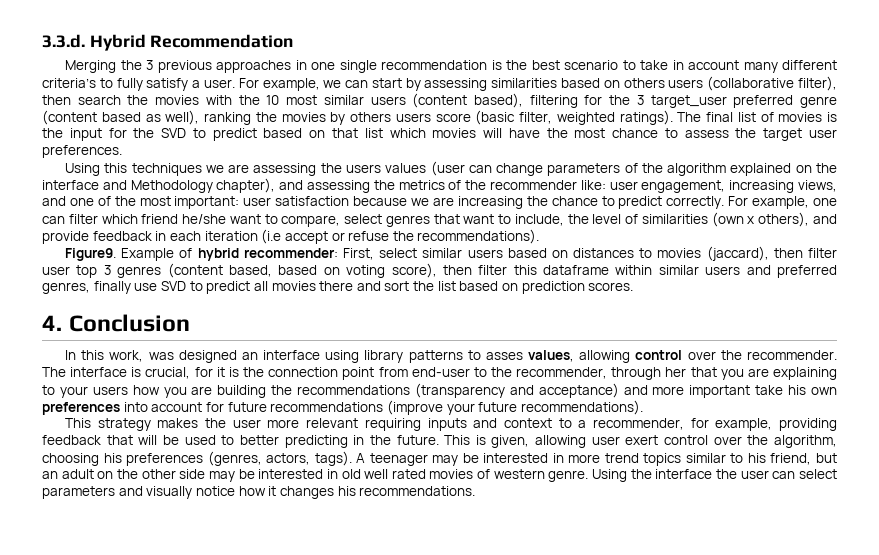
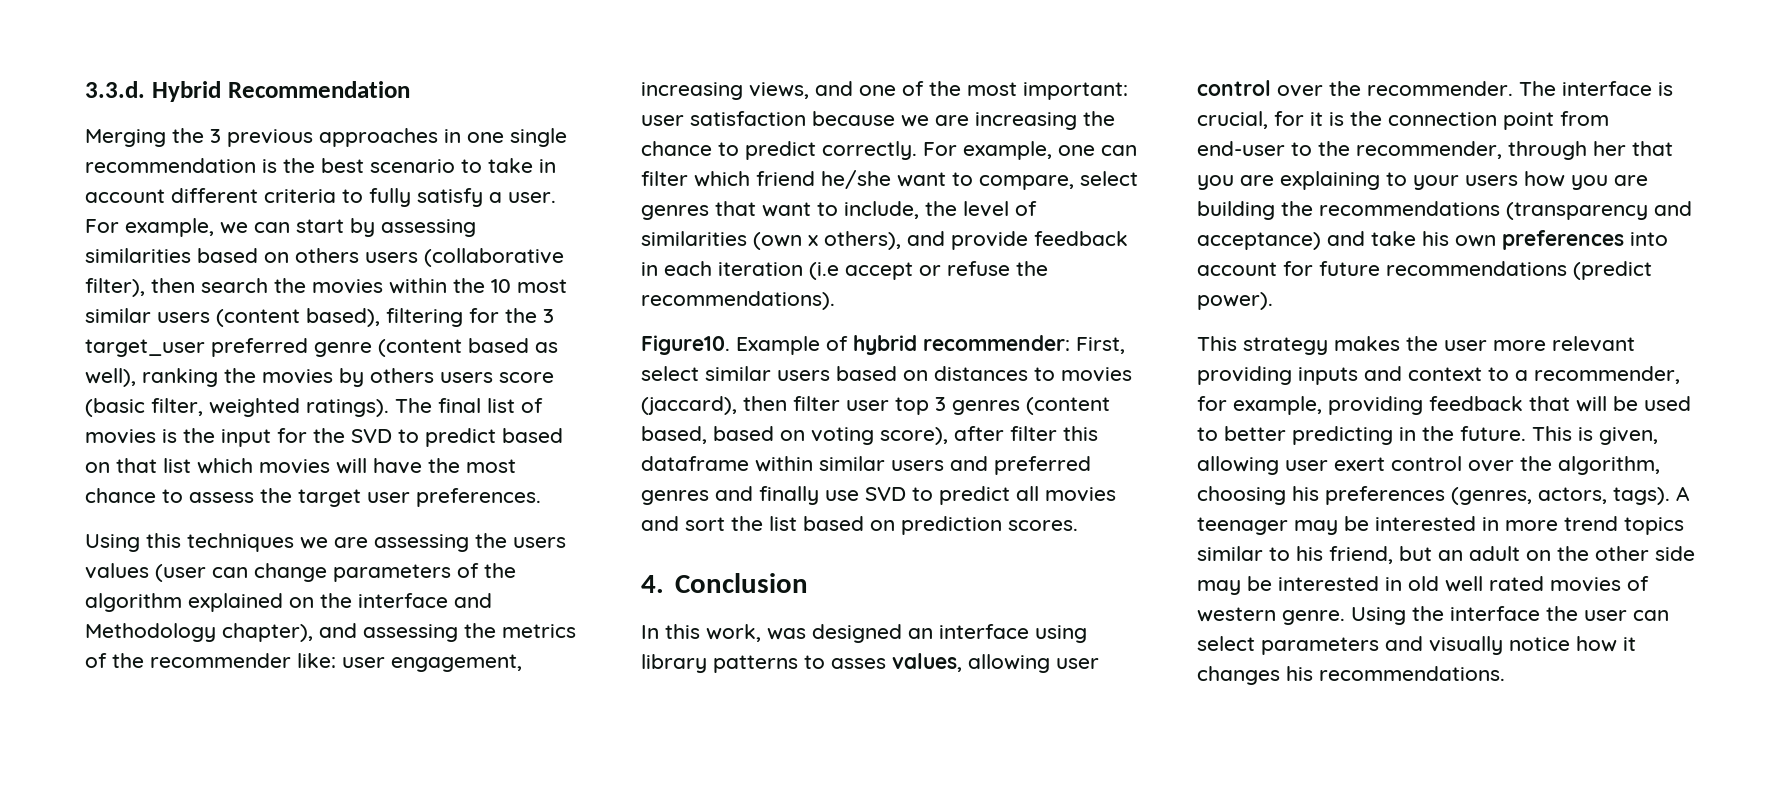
[743,60,838,73] [42,78,96,88] many different criteria’s -> [171,188,336,203] different criteria
[205,95,232,105] with -> [389,278,447,294] within
[65,248,117,261] Figure9. -> [641,335,730,355] Figure10.
[442,265,472,275] then -> [954,426,1004,441] after
[42,282,90,294] genres, -> [641,486,753,505] genres and
[319,281,354,291] there -> (1116, 494) none
(631, 356) none -> [1056,658,1099,669] user
[652,385,751,398] more important -> (1365, 238) none
[386,400,643,415] (improve your future recommendations). -> [1573,261,1652,280] [1197,292,1273,310] (predict power).
[364,418,421,431] requiring -> [1197,366,1292,385] providing

